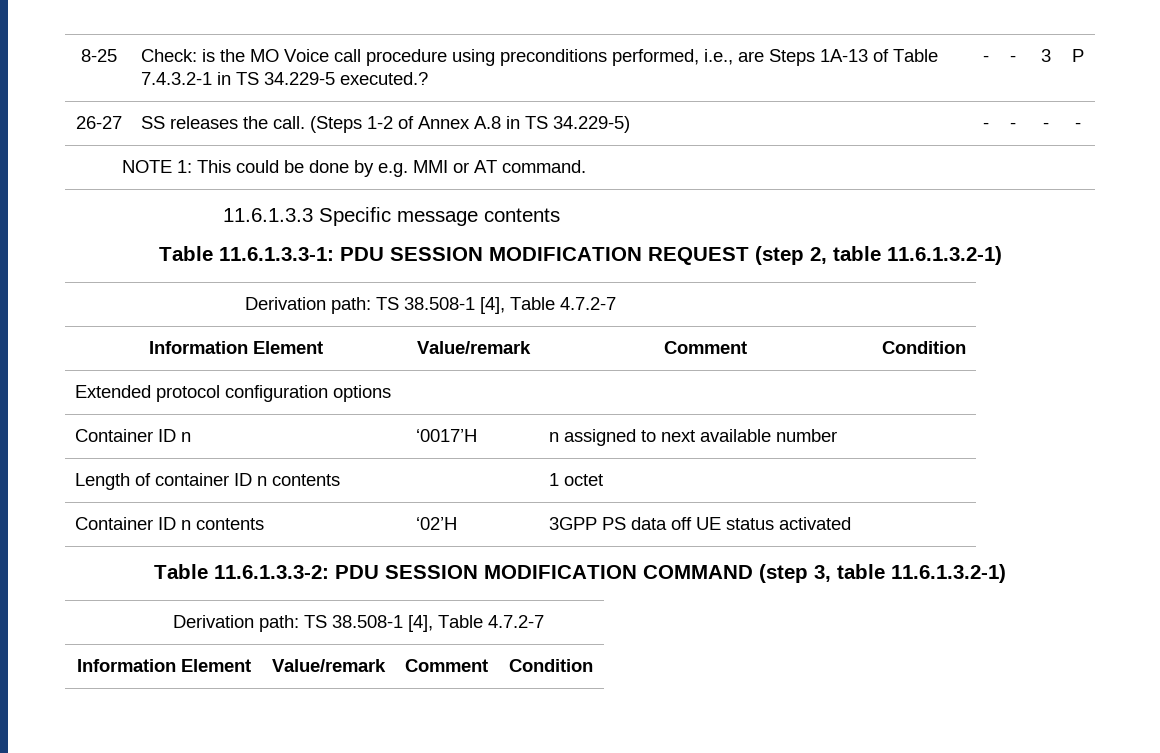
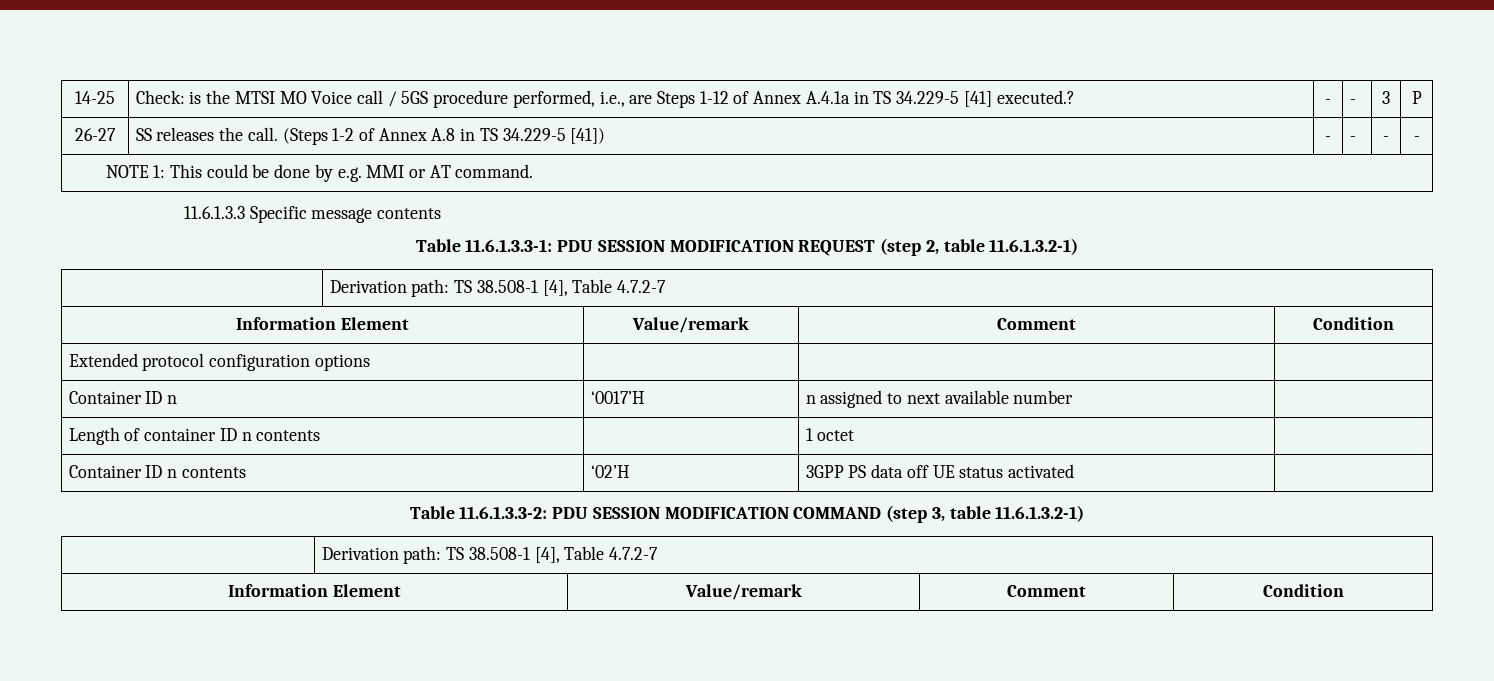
[80,49,117,62] 8-25 -> [75,91,115,104] 14-25
(245, 55) none -> [234,91,275,104] MTSI
[365,49,607,66] procedure using preconditions -> [387,90,509,108] / 5GS procedure
[819,49,938,62] [140,72,335,85] 1A-13 of Table 7.4.3.2-1 in TS 34.229-5 -> [699,91,992,107] 1-12 of Annex A.4.1a in TS 34.229-5 [41]
[552,116,630,133] 34.229-5) -> [502,128,606,144] 34.229-5 [41])

